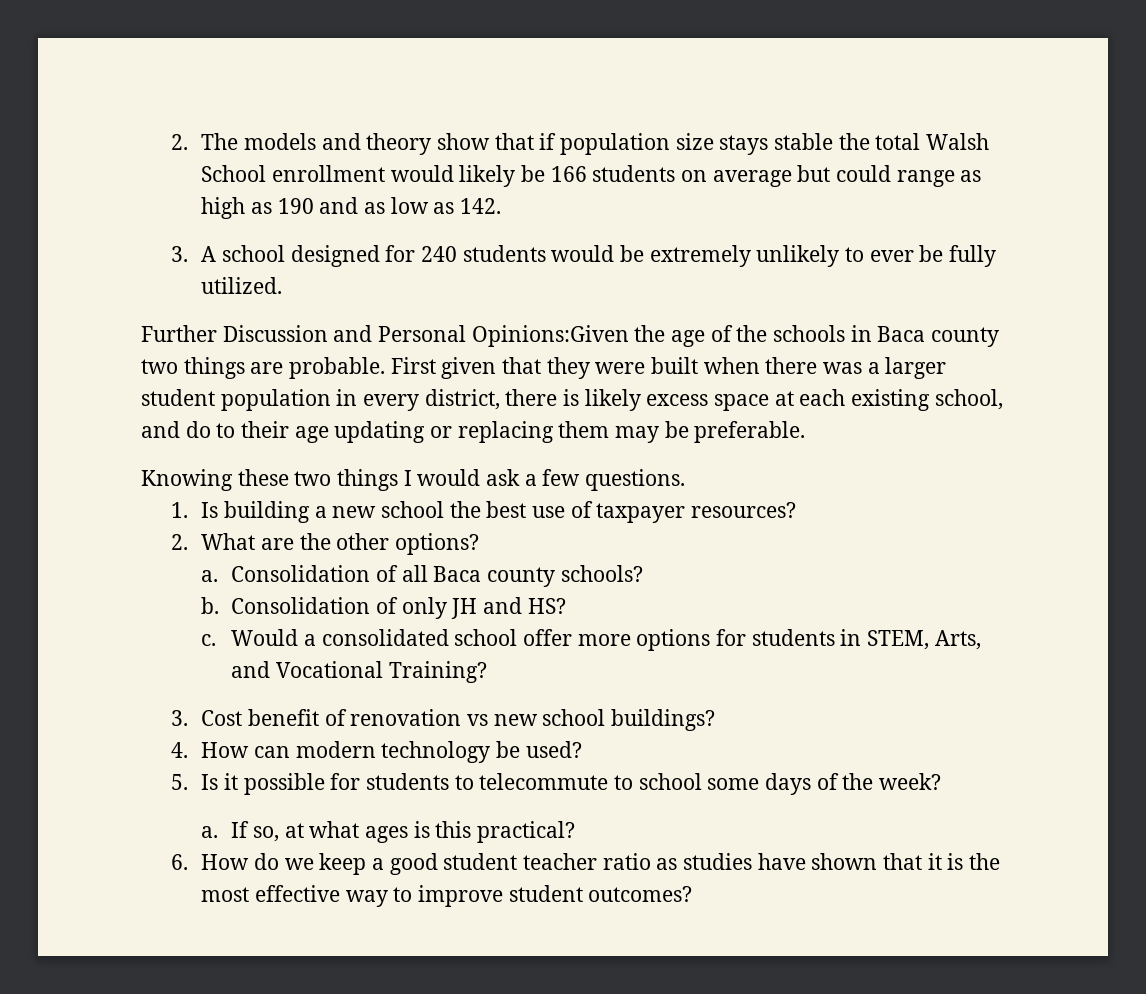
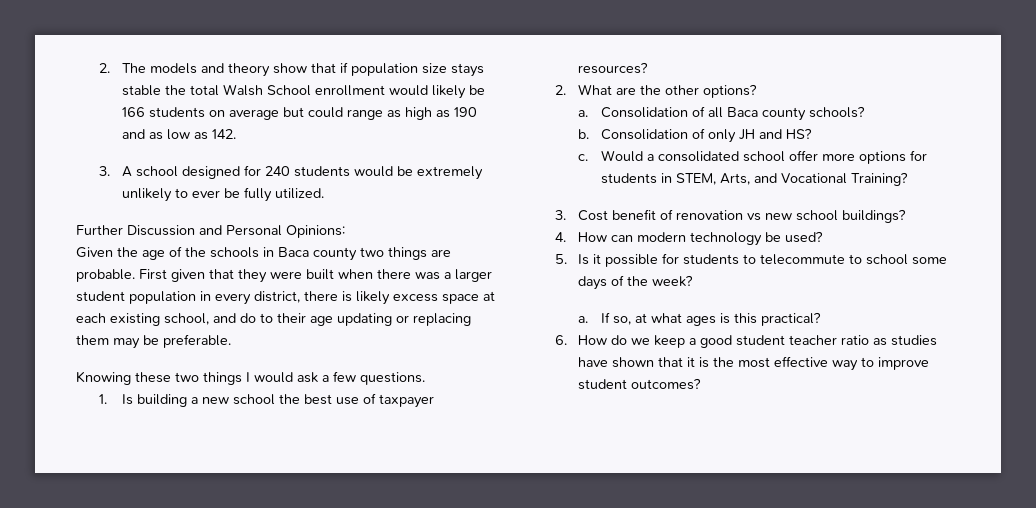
[471,325,629,347] Opinions:Given -> [286,225,345,238] [76,247,113,258] Opinions: // Given

